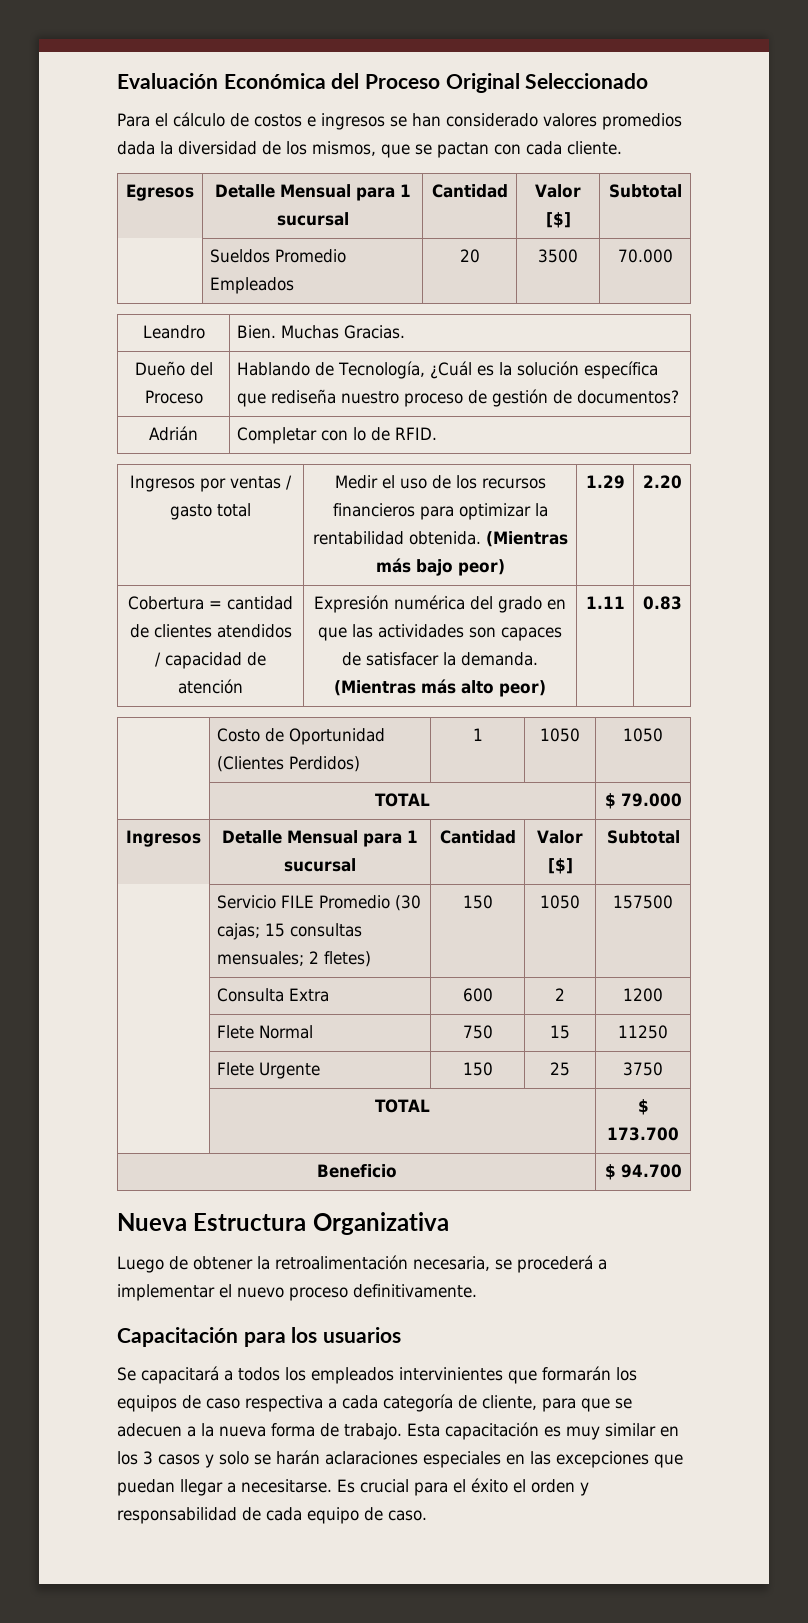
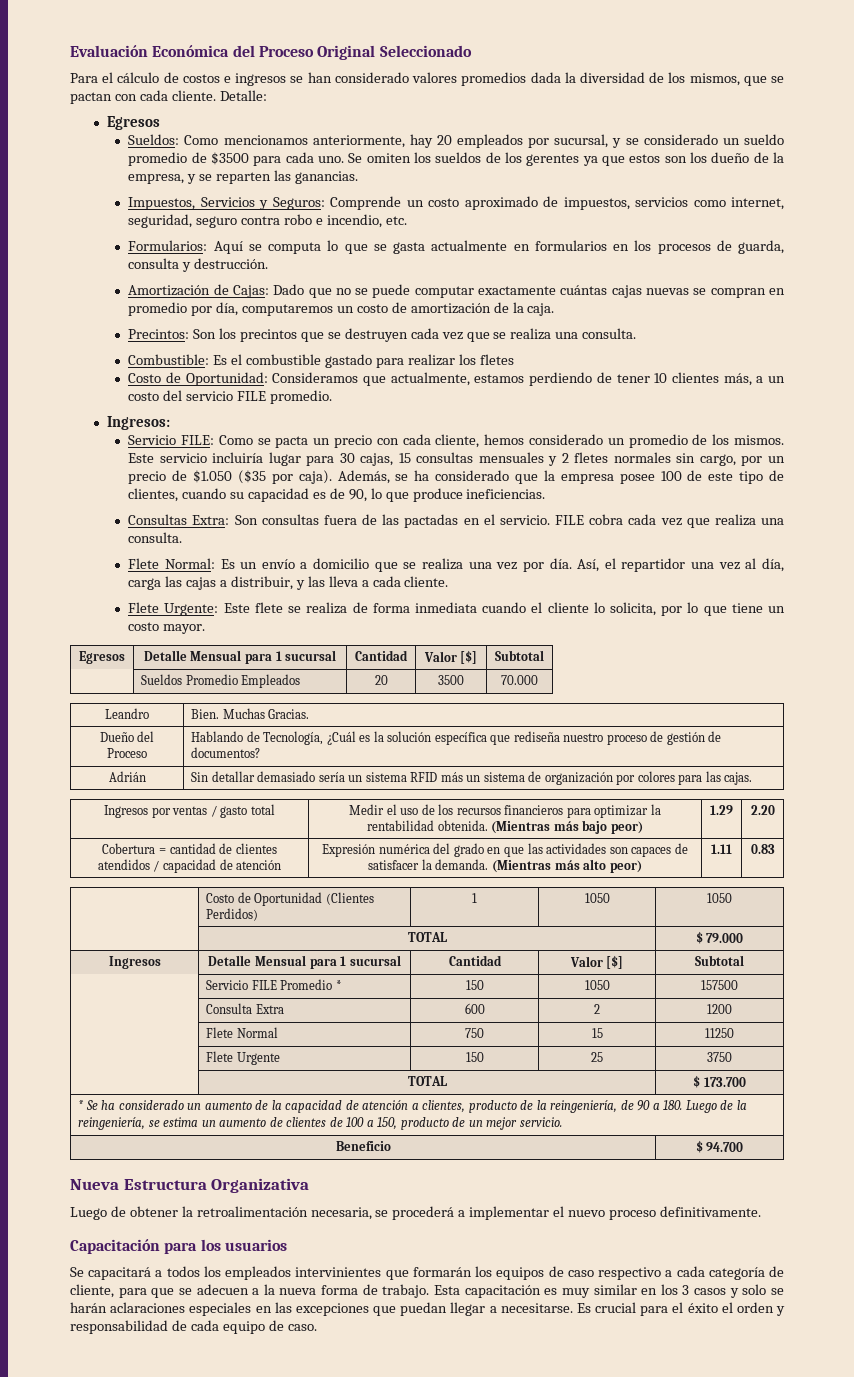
(622, 148) none -> [219,90,267,101] [107,116,161,130] [128,134,785,148] [128,152,784,166] [128,170,358,184] [128,196,784,210] [128,214,407,228] [128,240,784,254] [128,258,269,272] [128,284,786,298] [128,302,555,316] [128,328,637,342] [128,354,514,368] [128,372,785,386] [128,390,332,404] [107,416,171,430] [128,434,784,448] [128,452,785,466] [128,470,785,484] [128,488,546,502] [128,514,785,528] [128,532,183,543] [128,558,785,572] [128,576,449,590] [128,602,785,616] [128,622,206,634] Detalle: // Egresos // Sueldos: Como mencionamos anteriormente, hay 20 empleados por sucursal, y se considerado un sueldo promedio de $3500 para cada uno. Se omiten los sueldos de los gerentes ya que estos son los dueño de la empresa, y se reparten las ganancias. // Impuestos, Servicios y Seguros: Comprende un costo aproximado de impuestos, servicios como internet, seguridad, seguro contra robo e incendio, etc. // Formularios: Aquí se computa lo que se gasta actualmente en formularios en los procesos de guarda, consulta y destrucción. // Amortización de Cajas: Dado que no se puede computar exactamente cuántas cajas nuevas se compran en promedio por día, computaremos un costo de amortización de la caja. // Precintos: Son los precintos que se destruyen cada vez que se realiza una consulta. // Combustible: Es el combustible gastado para realizar los fletes // Costo de Oportunidad: Consideramos que actualmente, estamos perdiendo de tener 10 clientes más, a un costo del servicio FILE promedio. // Ingresos: // Servicio FILE: Como se pacta un precio con cada cliente, hemos considerado un promedio de los mismos. Este servicio incluiría lugar para 30 cajas, 15 consultas mensuales y 2 fletes normales sin cargo, por un precio de $1.050 ($35 por caja). Además, se ha considerado que la empresa posee 100 de este tipo de clientes, cuando su capacidad es de 90, lo que produce ineficiencias. // Consultas Extra: Son consultas fuera de las pactadas en el servicio. FILE cobra cada vez que realiza una consulta. // Flete Normal: Es un envío a domicilio que se realiza una vez por día. Así, el repartidor una vez al día, carga las cajas a distribuir, y las lleva a cada cliente. // Flete Urgente: Este flete se realiza de forma inmediata cuando el cliente lo solicita, por lo que tiene un costo mayor.
[237,427,438,444] Completar con lo de RFID. -> [191,771,753,785] Sin detallar demasiado sería un sistema RFID más un sistema de organización por colores para las cajas.
[395,895,422,911] [217,923,363,940] [217,951,372,967] (30 cajas; 15 consultas mensuales; 2 fletes) -> [335,980,342,990] *
(679, 1134) none -> [78,1100,747,1113] [78,1117,562,1130] // * Se ha considerado un aumento de la capacidad de atención a clientes, producto de la reingeniería, de 90 a 180. Luego de la reingeniería, se estima un aumento de clientes de 100 a 150, producto de un mejor servicio.
[245,1395,323,1412] respectiva -> [598,1267,662,1280] respectivo

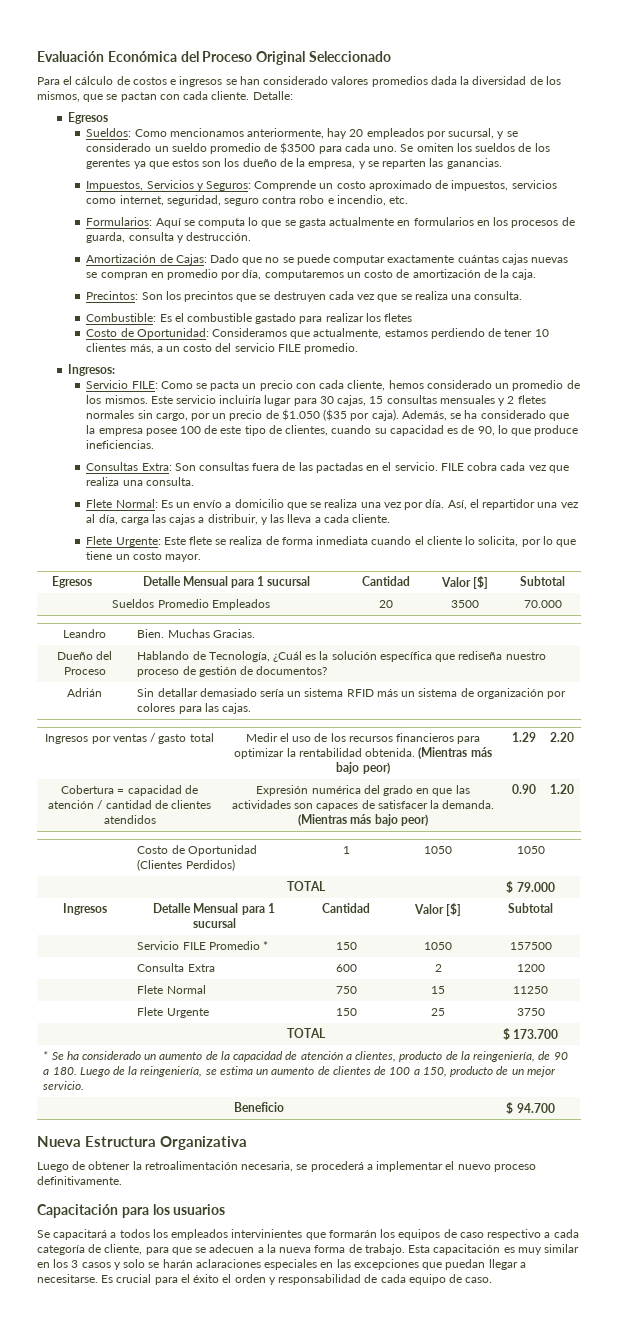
(166, 851) none -> [127,785,198,796] [48,800,104,809] capacidad de atención /
[153,859,282,873] / capacidad de atención -> (156, 819) none
[583,859,642,873] [711,844,732,854] [750,844,775,854] alto peor) | 1.11 | 0.83 -> [374,814,428,826] [511,784,536,794] [549,784,574,794] bajo peor) | 0.90 | 1.20

